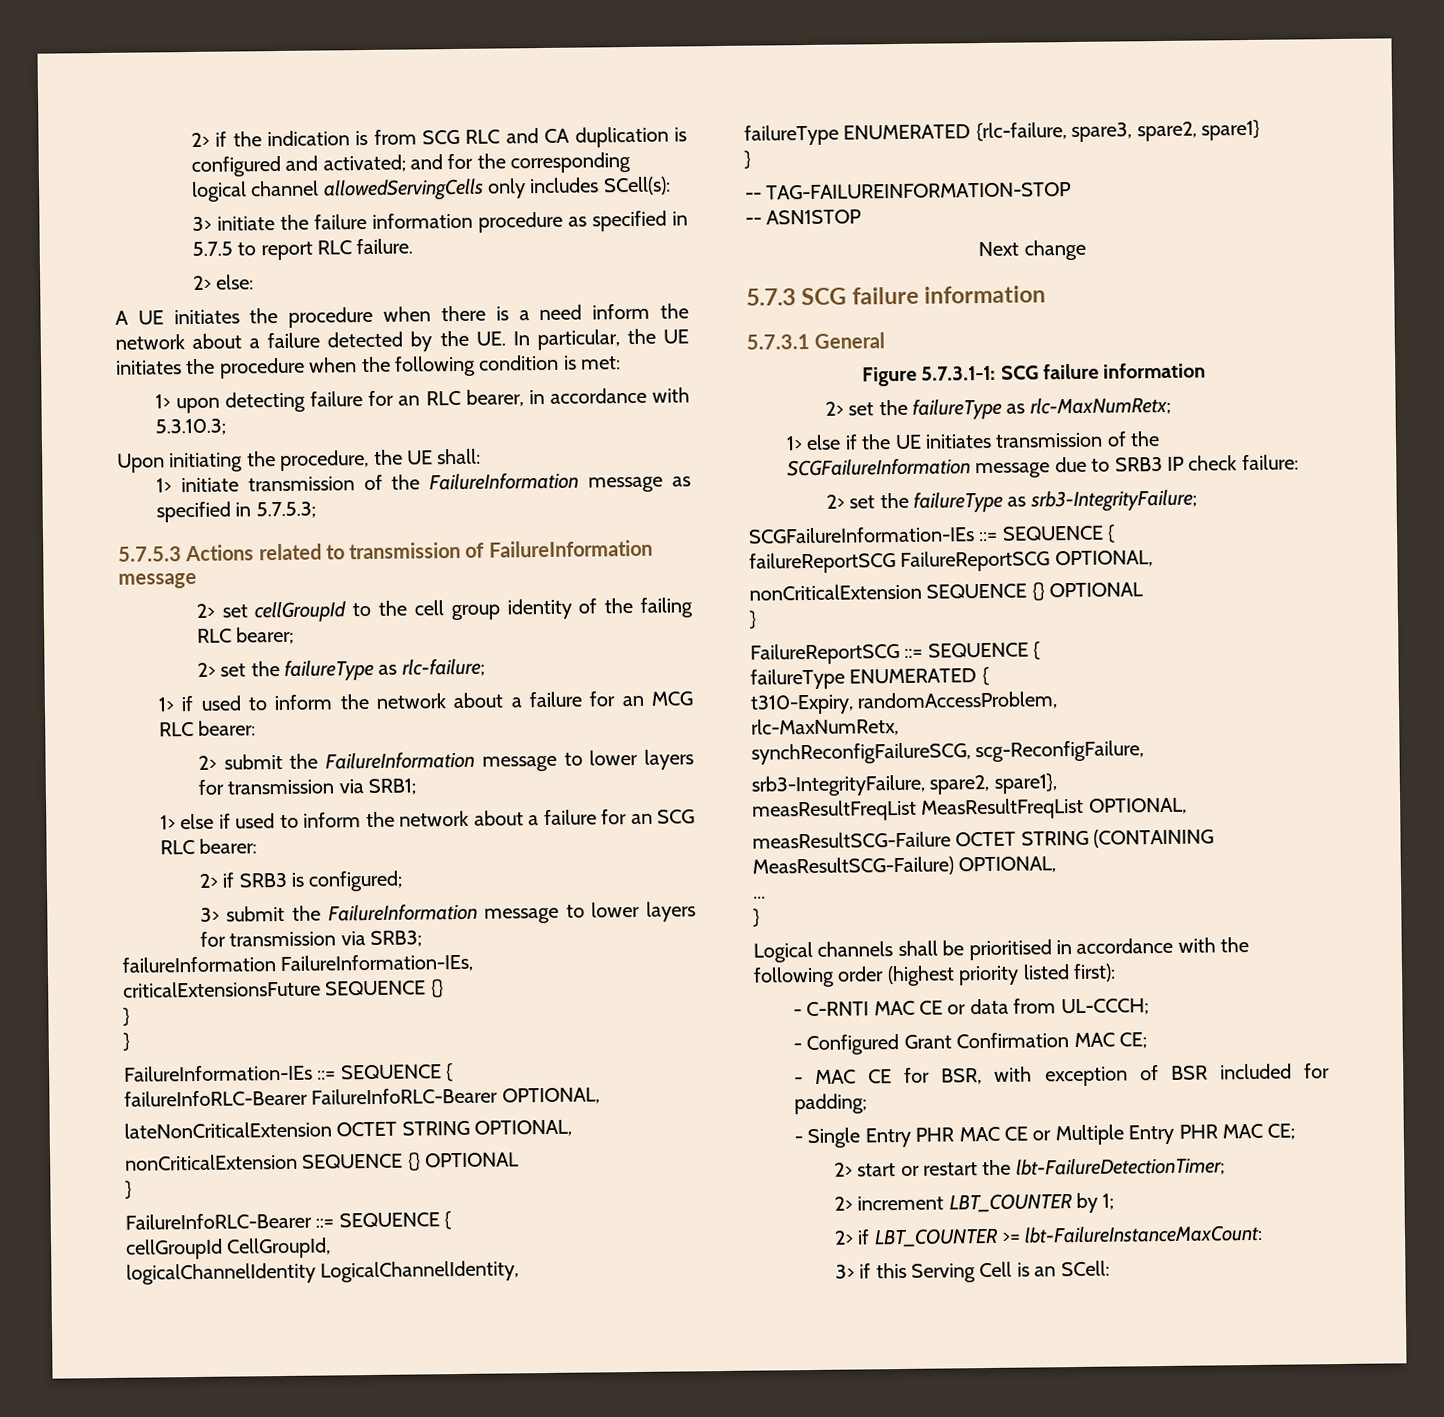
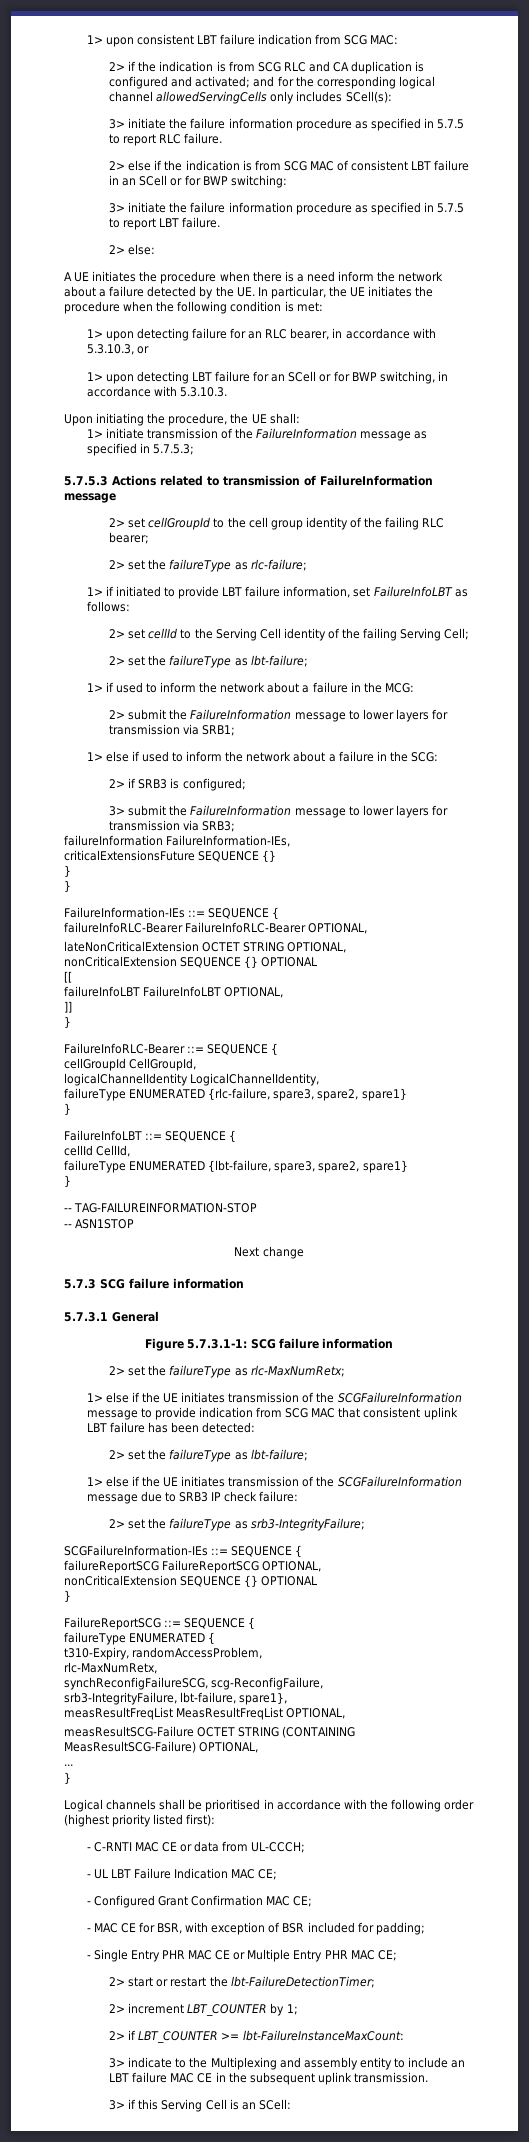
(190, 139) none -> [86,34,399,47] 1> upon consistent LBT failure indication from SCG MAC: //
(414, 246) none -> [109,160,470,171] [109,175,287,188] [109,202,465,215] [109,217,221,230] // 2> else if the indication is from SCG MAC of consistent LBT failure in an SCell or for BWP switching: // 3> initiate the failure information procedure as specified in 5.7.5 to report LBT failure.
[154,418,226,436] 5.3.10.3; -> [86,344,149,355] [86,371,448,384] [86,386,227,397] 5.3.10.3, or // 1> upon detecting LBT failure for an SCell or for BWP switching, in accordance with 5.3.10.3.
(485, 667) none -> [86,586,468,599] [86,601,130,612] [109,628,470,641] [109,655,308,668] // 1> if initiated to provide LBT failure information, set FailureInfoLBT as follows: // 2> set cellId to the Serving Cell identity of the failing Serving Cell; // 2> set the failureType as lbt-failure;
[589,691,693,707] [158,720,257,737] for an MCG RLC bearer: -> [350,682,414,693] in the MCG:
[601,809,695,825] [159,838,258,855] for an SCG RLC bearer: -> [376,751,438,762] in the SCG:
(520, 1160) none -> [64,971,72,983] [64,986,284,998] [64,1001,72,1013] // [[ // failureInfoLBT FailureInfoLBT OPTIONAL, // ]]
(751, 159) none -> [64,1130,237,1142] [64,1145,131,1157] [64,1160,408,1173] [64,1175,71,1187] // FailureInfoLBT ::= SEQUENCE { // cellId CellId, // failureType ENUMERATED {lbt-failure, spare3, spare2, spare1} // }
(1171, 406) none -> [86,1392,462,1403] [86,1407,458,1420] [86,1422,255,1433] [109,1449,308,1462] // 1> else if the UE initiates transmission of the SCGFailureInformation message to provide indication from SCG MAC that consistent uplink LBT failure has been detected: // 2> set the failureType as lbt-failure;
[929,774,990,795] spare2, -> [180,1692,237,1704] lbt-failure,
(1149, 1007) none -> [86,1868,278,1880] // - UL LBT Failure Indication MAC CE;
(1264, 1234) none -> [109,2057,466,2070] [109,2072,428,2085] // 3> indicate to the Multiplexing and assembly entity to include an LBT failure MAC CE in the subsequent uplink transmission.

